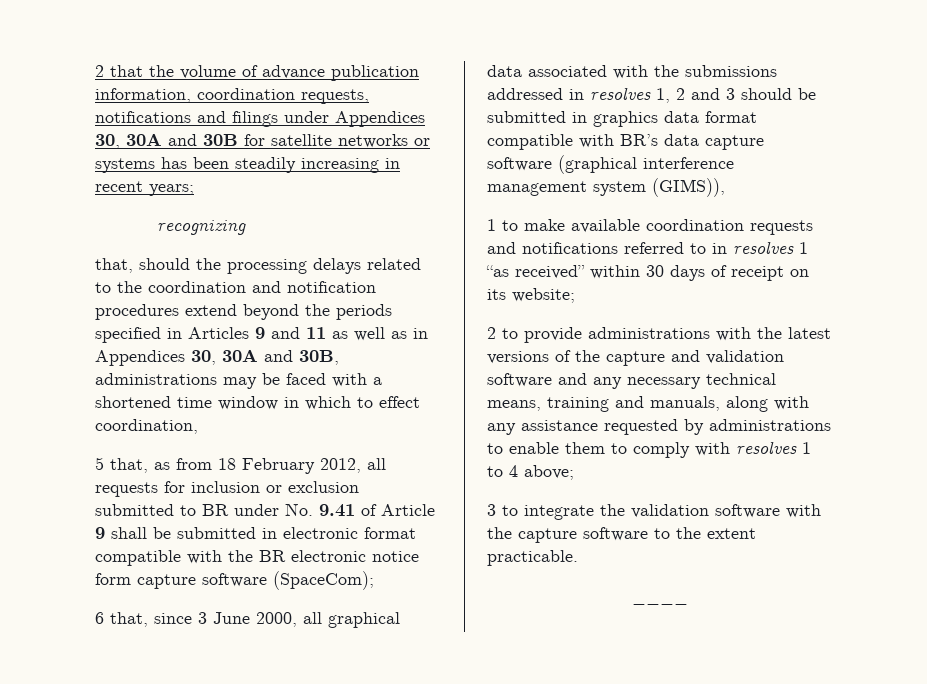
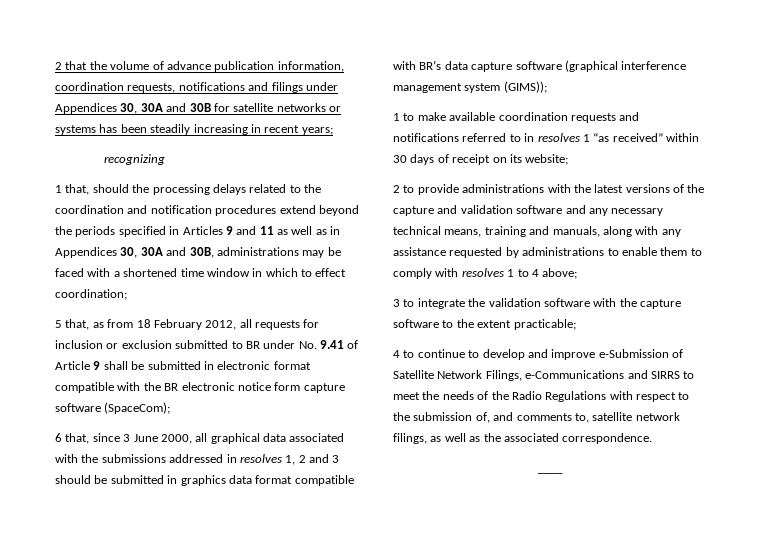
(247, 227) none -> [55,185,62,193] 1
[95,419,198,434] coordination, -> [55,289,127,300] coordination;
[652,178,725,197] (GIMS)), -> [503,81,547,93] (GIMS));
[487,550,578,566] practicable. -> [513,319,576,330] [393,349,683,360] [393,370,695,381] [393,391,690,402] [393,412,680,423] [393,433,653,444] practicable; // 4 to continue to develop and improve e-Submission of Satellite Network Filings, e-Communications and SIRRS to meet the needs of the Radio Regulations with respect to the submission of, and comments to, satellite network filings, as well as the associated correspondence.

